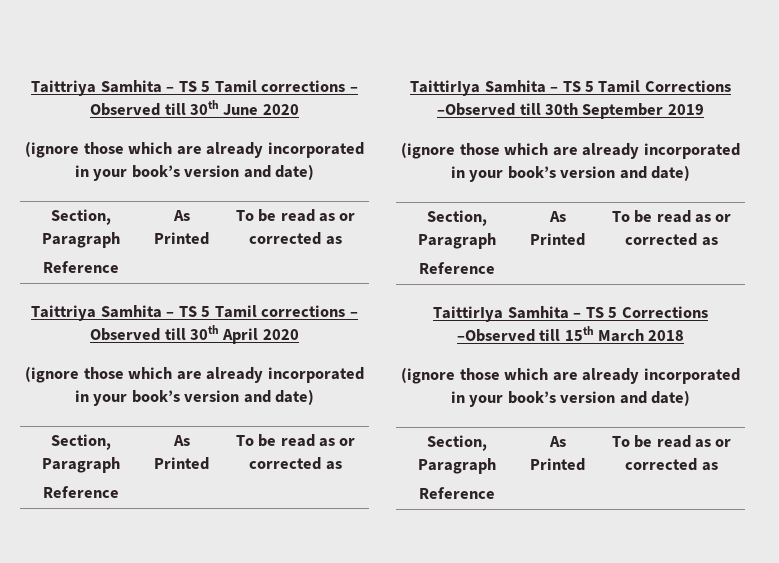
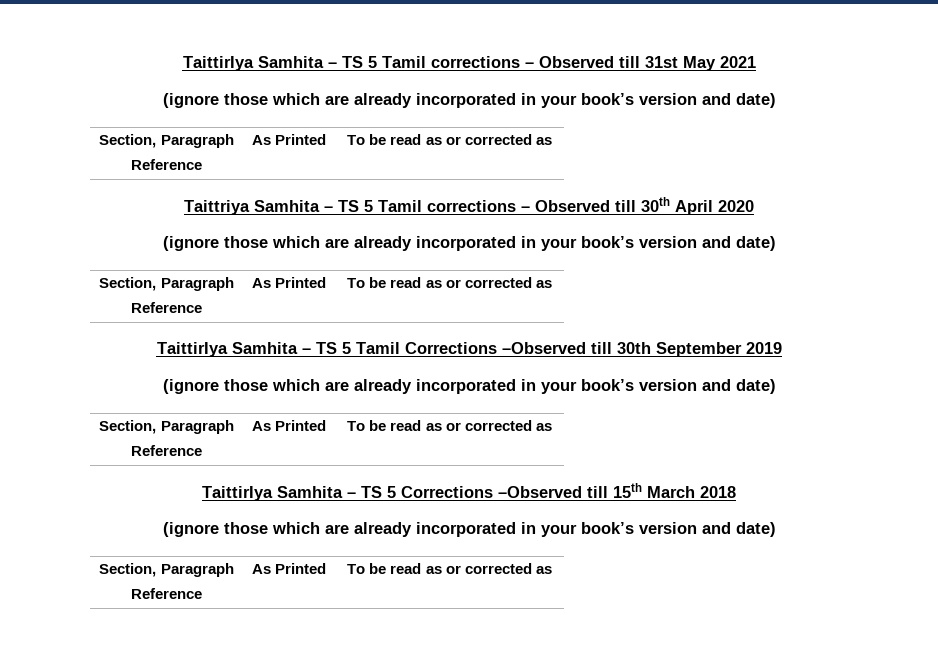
[31,80,358,96] [90,100,299,116] Taittriya Samhita – TS 5 Tamil corrections – Observed till 30th June 2020 -> [182,56,756,71] TaittirIya Samhita – TS 5 Tamil corrections – Observed till 31st May 2021

